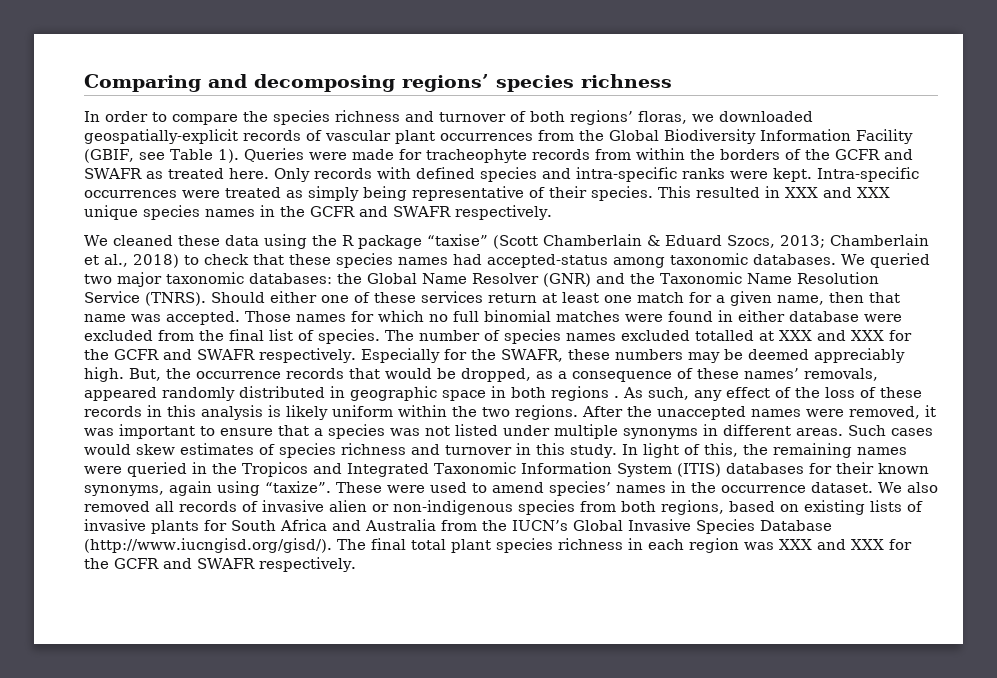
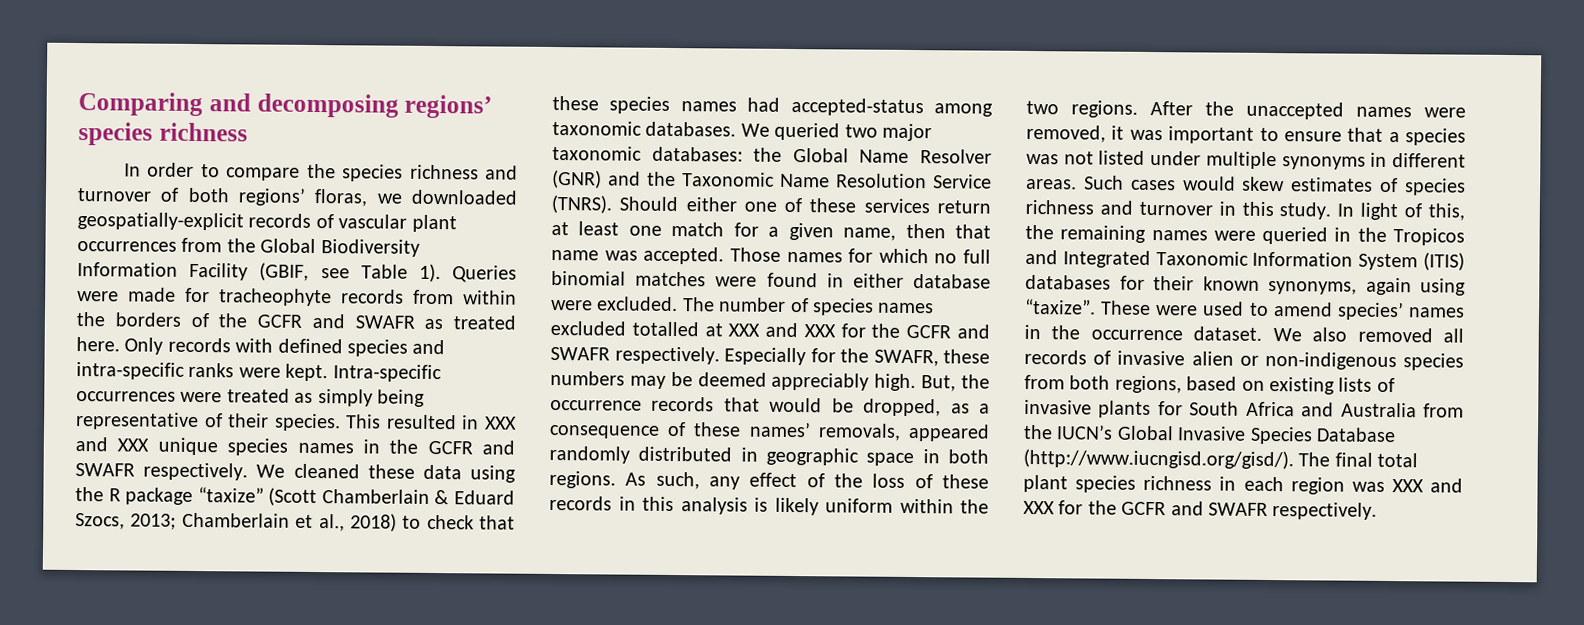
(552, 212) // -> (249, 471) none
[426,234,488,246] “taxise” -> [197,487,264,503] “taxize”
[84,329,380,344] excluded from the final list of species. -> [597,296,679,312] excluded.
[551,386,619,401] regions . -> [549,470,616,489] regions.

